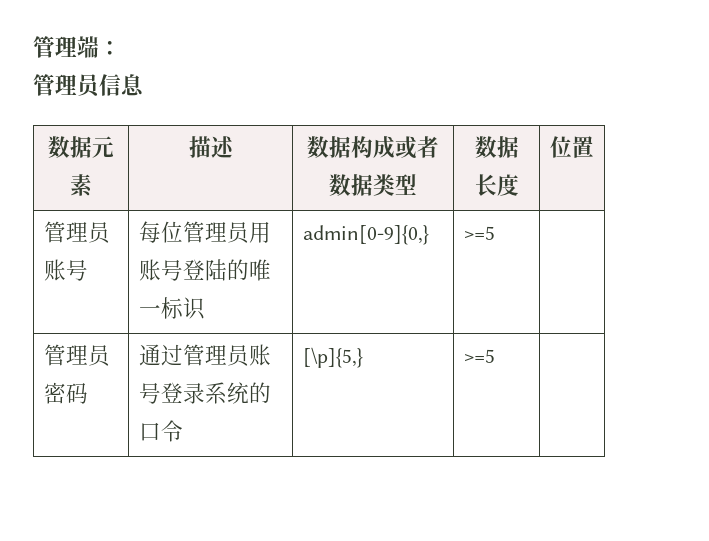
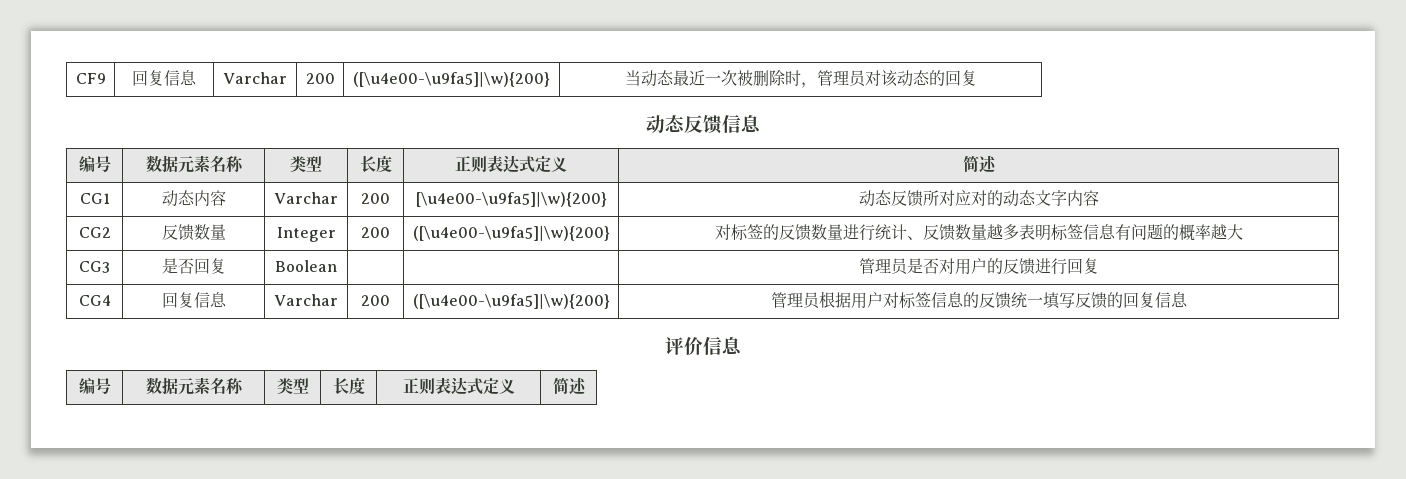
[33,36,121,58] [33,74,144,98] [48,136,114,158] [70,174,92,196] [188,136,234,158] [307,136,440,159] [329,174,418,196] [474,136,519,158] [474,174,519,196] [550,136,594,158] [43,221,111,244] [43,259,88,281] [138,221,271,244] [138,259,271,281] [138,297,205,320] [302,225,429,245] [463,226,495,240] [43,344,111,367] [43,382,88,404] [138,344,271,367] [138,382,271,404] [138,420,183,442] [302,347,363,368] [463,349,495,363] 管理端： // 管理员信息 // 数据元素 | 描述 | 数据构成或者数据类型 | 数据长度 | 位置 // 管理员账号 | 每位管理员用账号登陆的唯一标识 | admin[0-9]{0,} | >=5 | // 管理员密码 | 通过管理员账号登录系统的口令 | [\p]{5,} | >=5 | -> [75,73,106,84] [132,70,197,86] [223,72,287,84] [305,73,335,84] [353,72,550,87] [624,70,977,88] [646,115,761,134] [78,156,111,172] [145,155,244,173] [290,156,322,173] [359,155,392,173] [455,155,567,173] [962,155,996,173] [79,193,110,204] [161,190,226,207] [274,192,338,204] [361,193,390,204] [415,192,607,207] [858,190,1099,207] [78,227,111,238] [161,224,226,241] [276,227,336,242] [361,227,390,238] [412,226,610,241] [714,224,1243,241] [79,261,110,273] [161,258,226,274] [275,260,337,272] [858,258,1099,275] [78,295,111,306] [161,292,227,308] [274,294,338,306] [361,295,390,306] [412,294,610,309] [770,291,1188,309] [665,337,742,355] [78,378,111,394] [145,377,244,395] [276,378,309,395] [332,377,365,395] [402,377,515,395] [552,377,586,395] CF9 | 回复信息 | Varchar | 200 | ([\u4e00-\u9fa5]|\w){200} | 当动态最近一次被删除时，管理员对该动态的回复 // 动态反馈信息 // 编号 | 数据元素名称 | 类型 | 长度 | 正则表达式定义 | 简述 // CG1 | 动态内容 | Varchar | 200 | [\u4e00-\u9fa5]|\w){200} | 动态反馈所对应对的动态文字内容 // CG2 | 反馈数量 | Integer | 200 | ([\u4e00-\u9fa5]|\w){200} | 对标签的反馈数量进行统计、反馈数量越多表明标签信息有问题的概率越大 // CG3 | 是否回复 | Boolean | | | 管理员是否对用户的反馈进行回复 // CG4 | 回复信息 | Varchar | 200 | ([\u4e00-\u9fa5]|\w){200} | 管理员根据用户对标签信息的反馈统一填写反馈的回复信息 // 评价信息 // 编号 | 数据元素名称 | 类型 | 长度 | 正则表达式定义 | 简述

